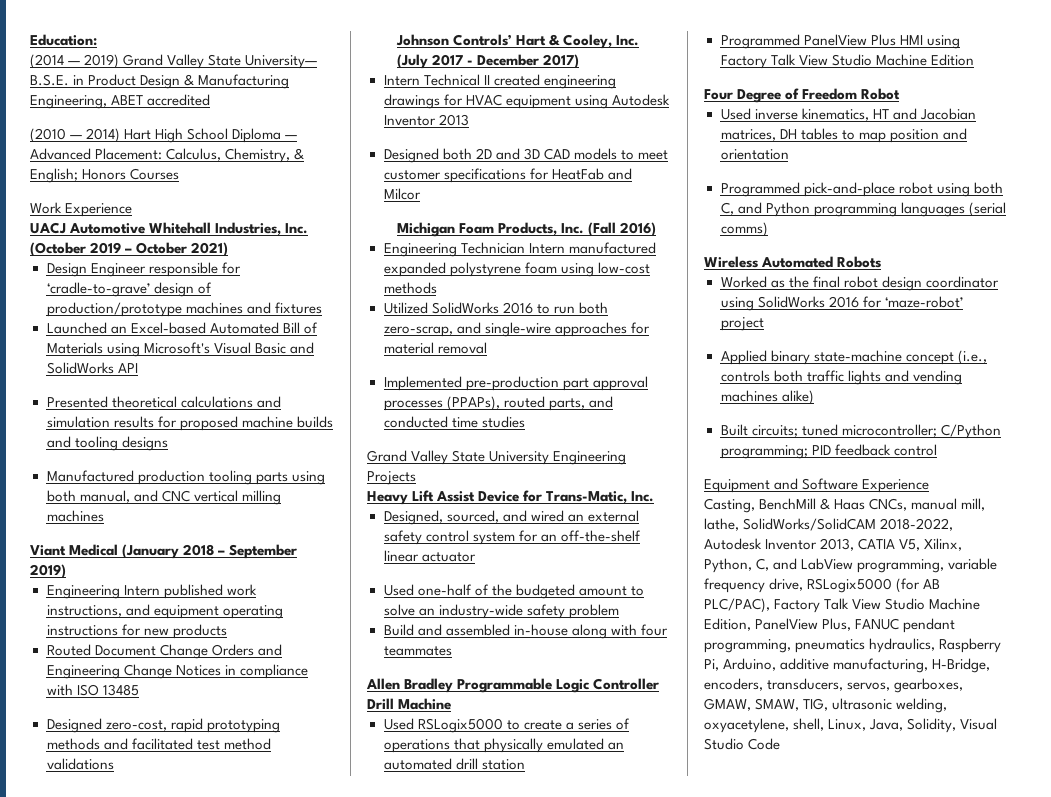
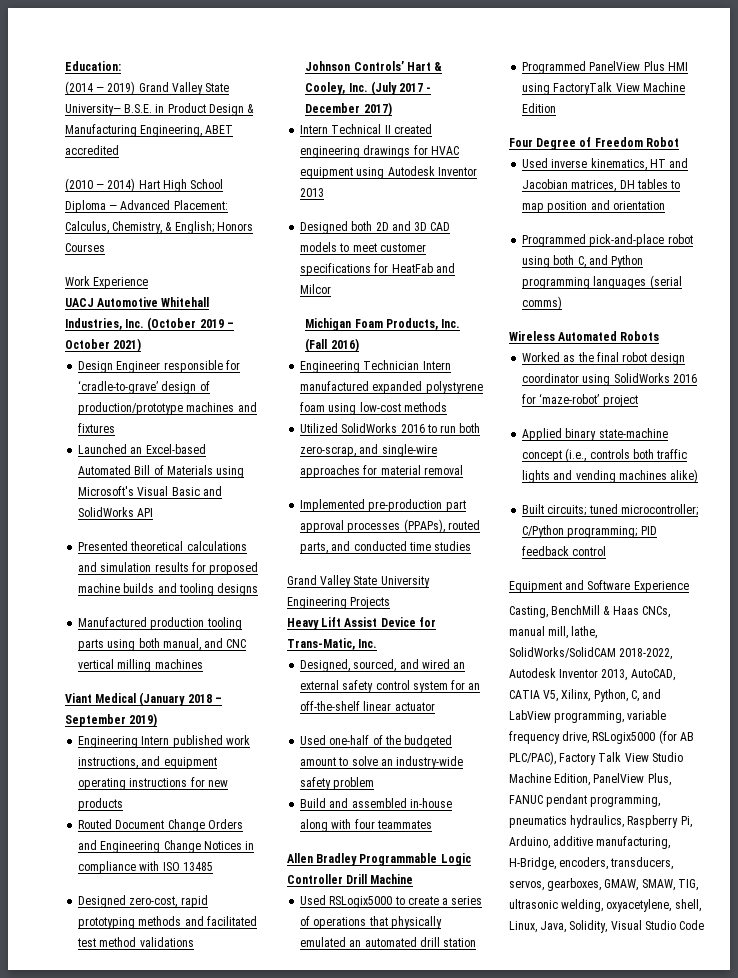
[720,54,872,69] Factory Talk View Studio -> [553,82,640,95] FactoryTalk View
(855, 544) none -> [630,669,675,681] AutoCAD,

